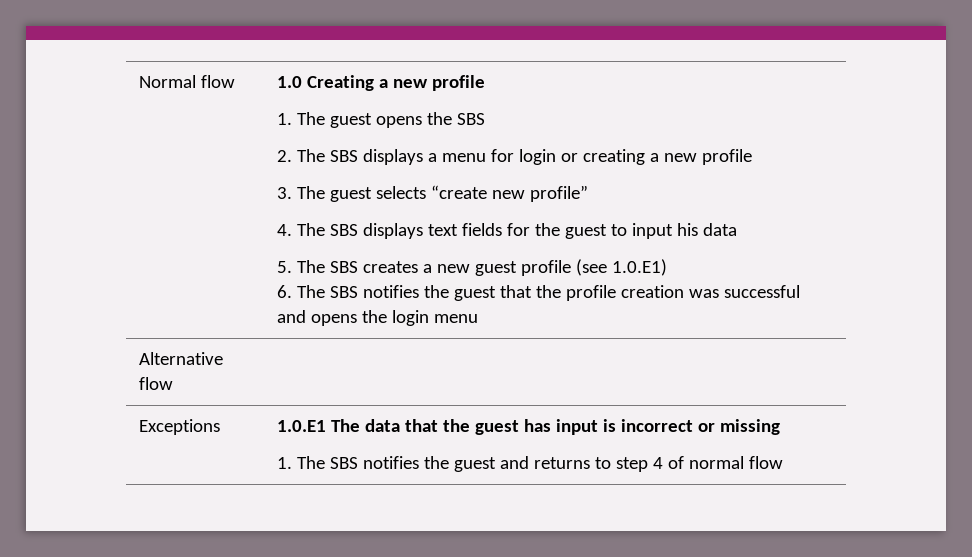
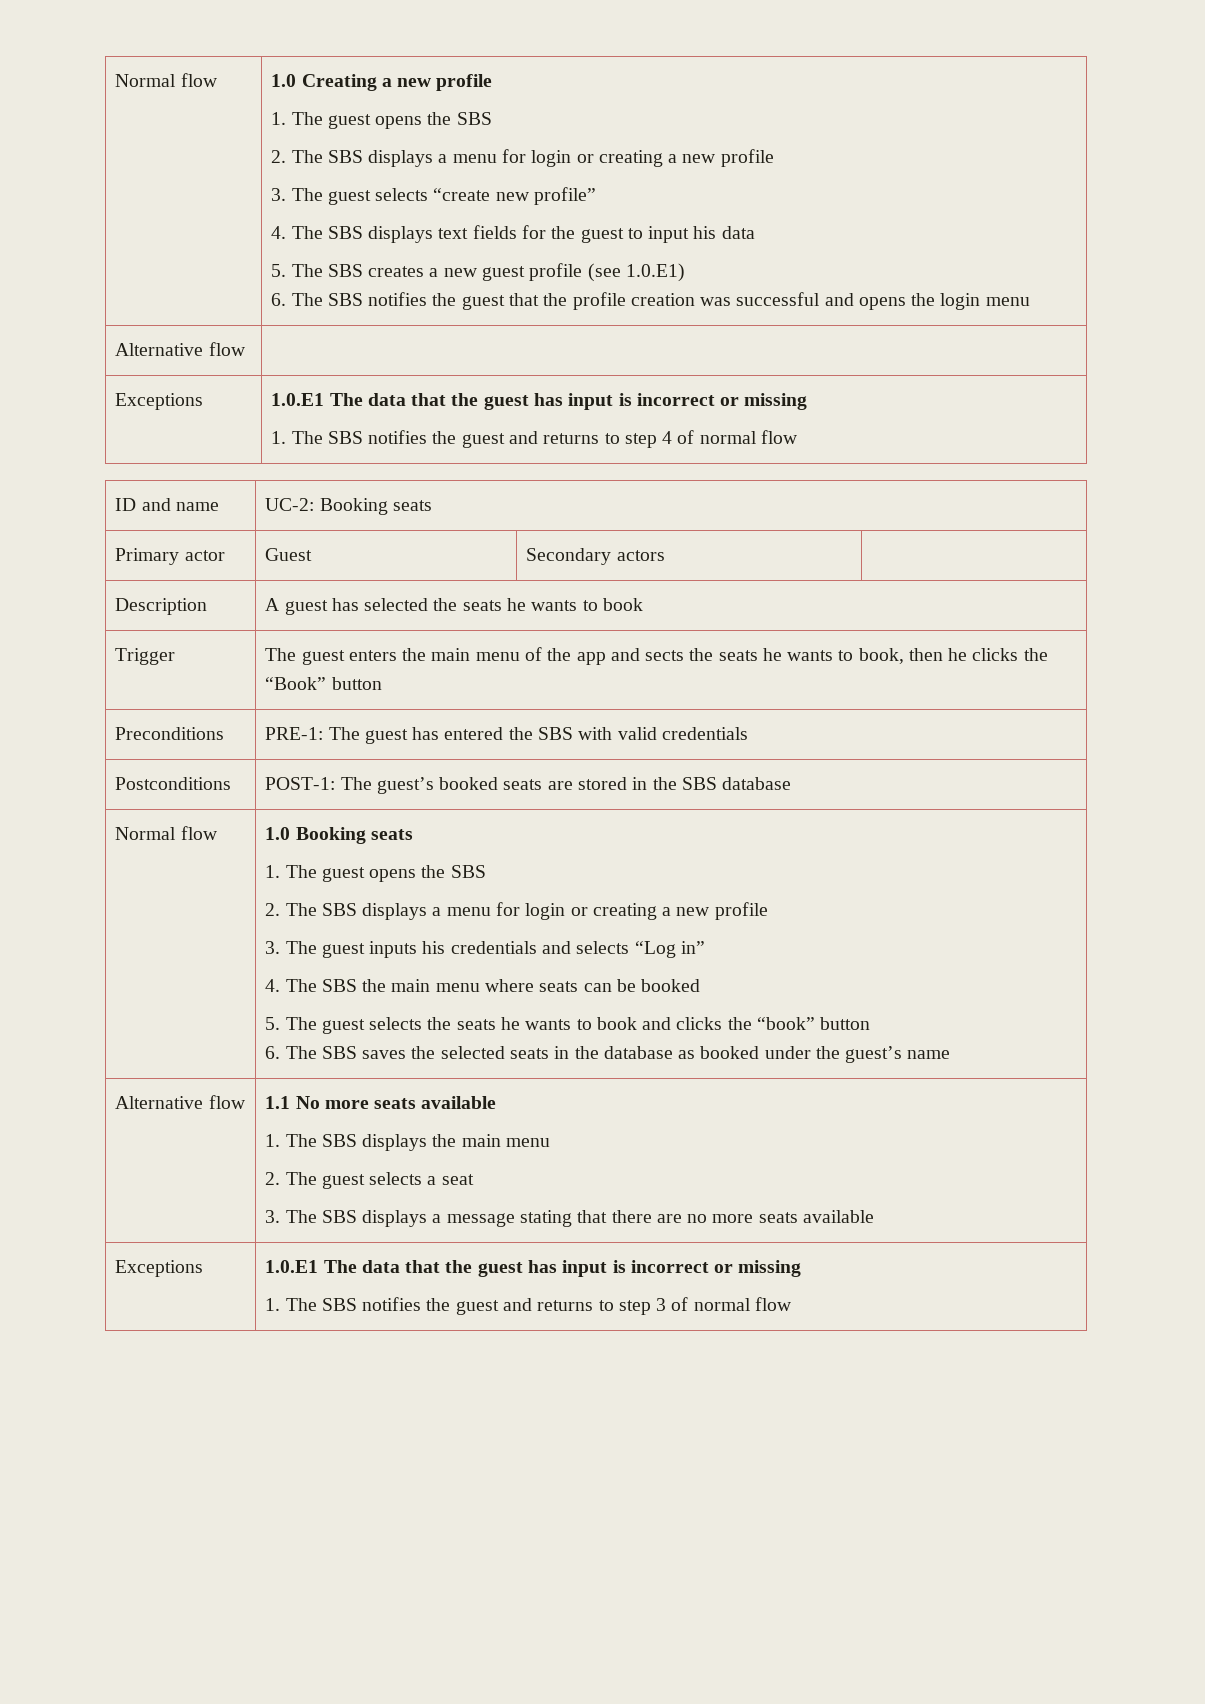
(783, 462) none -> [115,498,219,511] [265,498,432,515] [115,548,225,565] [265,548,313,561] [526,548,665,565] [115,598,208,615] [265,598,643,615] [115,648,176,665] [265,647,1048,665] [265,677,382,690] [115,727,225,740] [265,727,748,744] [115,777,232,790] [265,777,792,794] [115,826,217,840] [265,827,413,844] [265,865,486,882] [265,902,768,920] [265,941,705,958] [265,979,701,992] [265,1017,871,1034] [265,1046,951,1063] [115,1095,245,1109] [265,1096,497,1109] [265,1134,551,1151] [265,1172,474,1189] [265,1210,874,1227] [115,1260,204,1277] [265,1260,802,1277] [265,1297,791,1315] // ID and name | UC-2: Booking seats // Primary actor | Guest | Secondary actors | // Description | A guest has selected the seats he wants to book // Trigger | The guest enters the main menu of the app and sects the seats he wants to book, then he clicks the “Book” button // Preconditions | PRE-1: The guest has entered the SBS with valid credentials // Postconditions | POST-1: The guest’s booked seats are stored in the SBS database // Normal flow | 1.0 Booking seats // 1. The guest opens the SBS // 2. The SBS displays a menu for login or creating a new profile // 3. The guest inputs his credentials and selects “Log in” // 4. The SBS the main menu where seats can be booked // 5. The guest selects the seats he wants to book and clicks the “book” button // 6. The SBS saves the selected seats in the database as booked under the guest’s name // Alternative flow | 1.1 No more seats available // 1. The SBS displays the main menu // 2. The guest selects a seat // 3. The SBS displays a message stating that there are no more seats available // Exceptions | 1.0.E1 The data that the guest has input is incorrect or missing // 1. The SBS notifies the guest and returns to step 3 of normal flow

